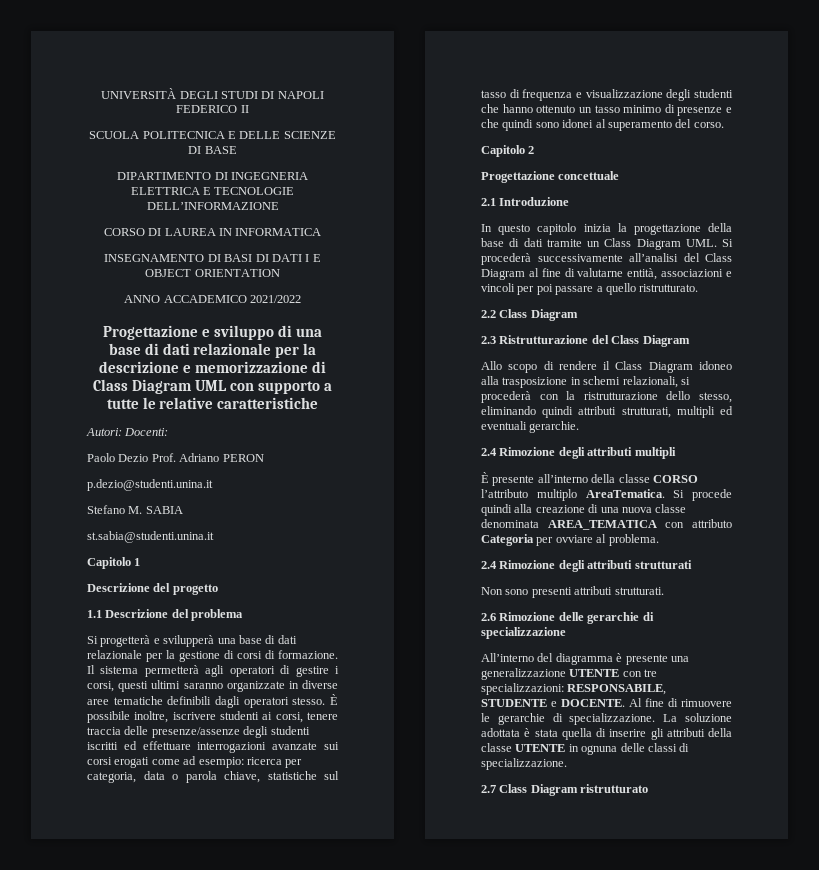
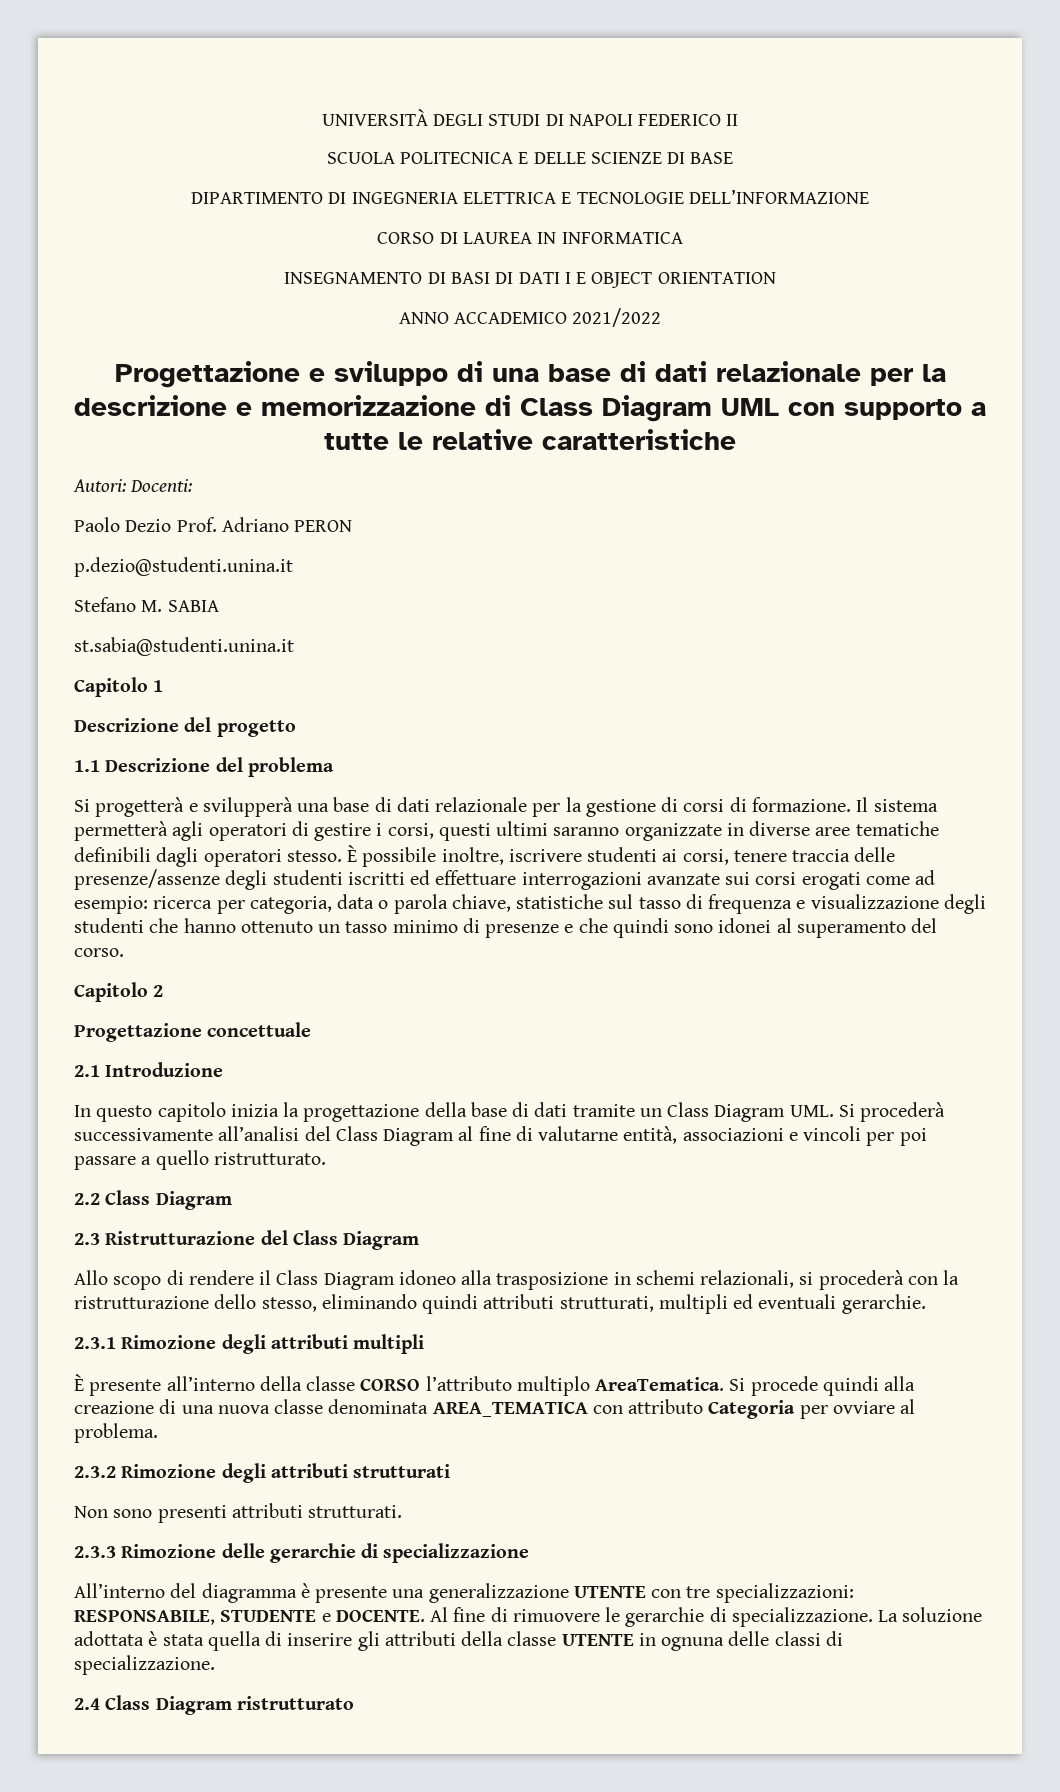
[481,448,497,456] 2.4 -> [74,1337,116,1349] 2.3.1
[481,561,497,569] 2.4 -> [74,1466,116,1478] 2.3.2
[481,613,496,621] 2.6 -> [74,1546,116,1558] 2.3.3
[481,785,496,793] 2.7 -> [74,1698,100,1710] 2.4

